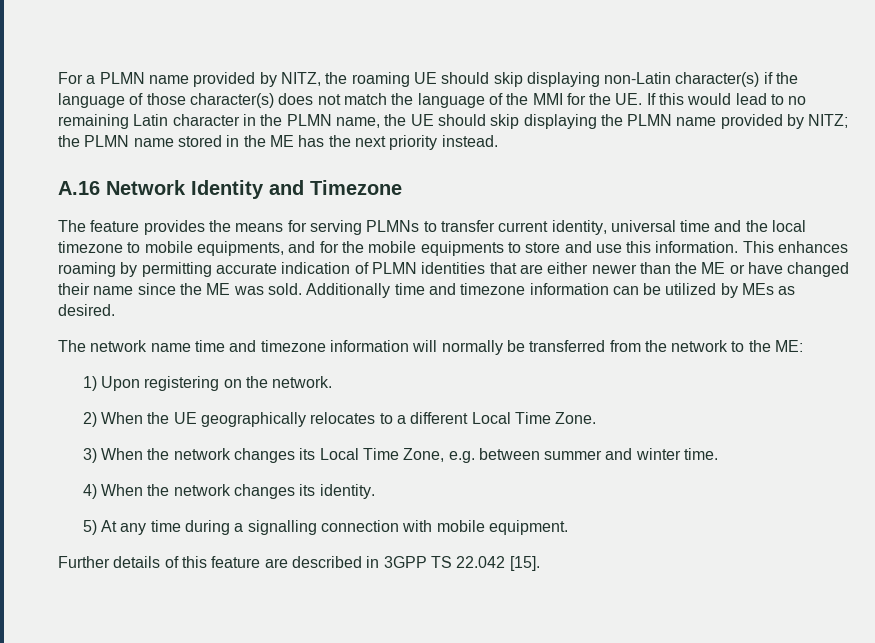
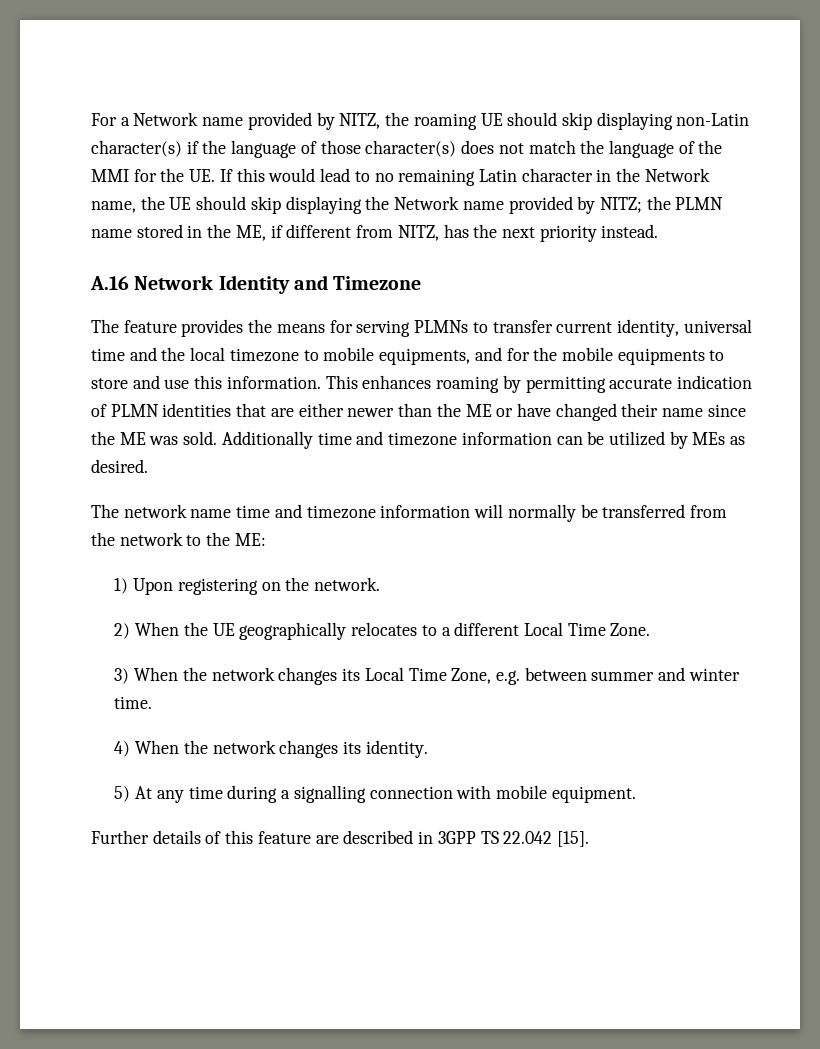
[99,72,145,84] PLMN -> [133,112,199,126] Network
[286,114,332,126] PLMN -> [644,168,710,182] Network
[627,114,673,126] PLMN -> [394,196,460,210] Network
[269,135,294,147] ME -> [235,224,439,241] ME, if different from NITZ,

